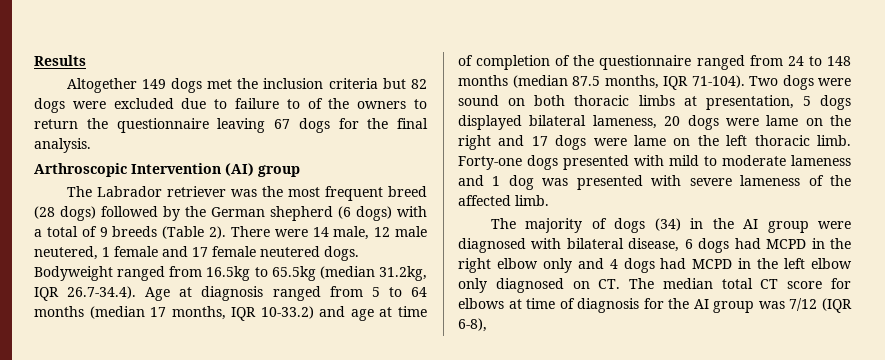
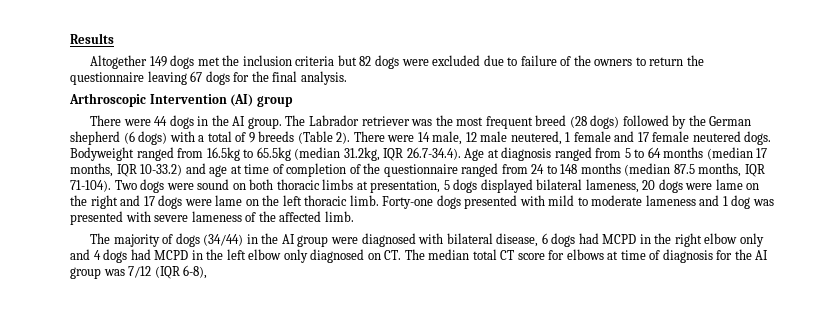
[286,99,300,109] to -> (557, 60) none
(300, 171) none -> [90,115,282,129] There were 44 dogs in the AI group.
[654,218,681,231] (34) -> [203,234,244,246] (34/44)

